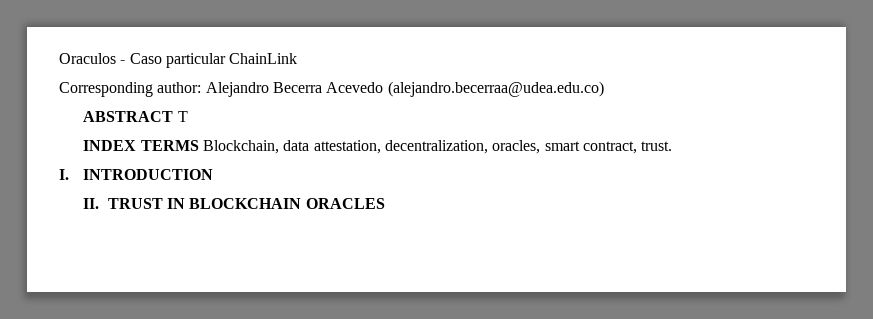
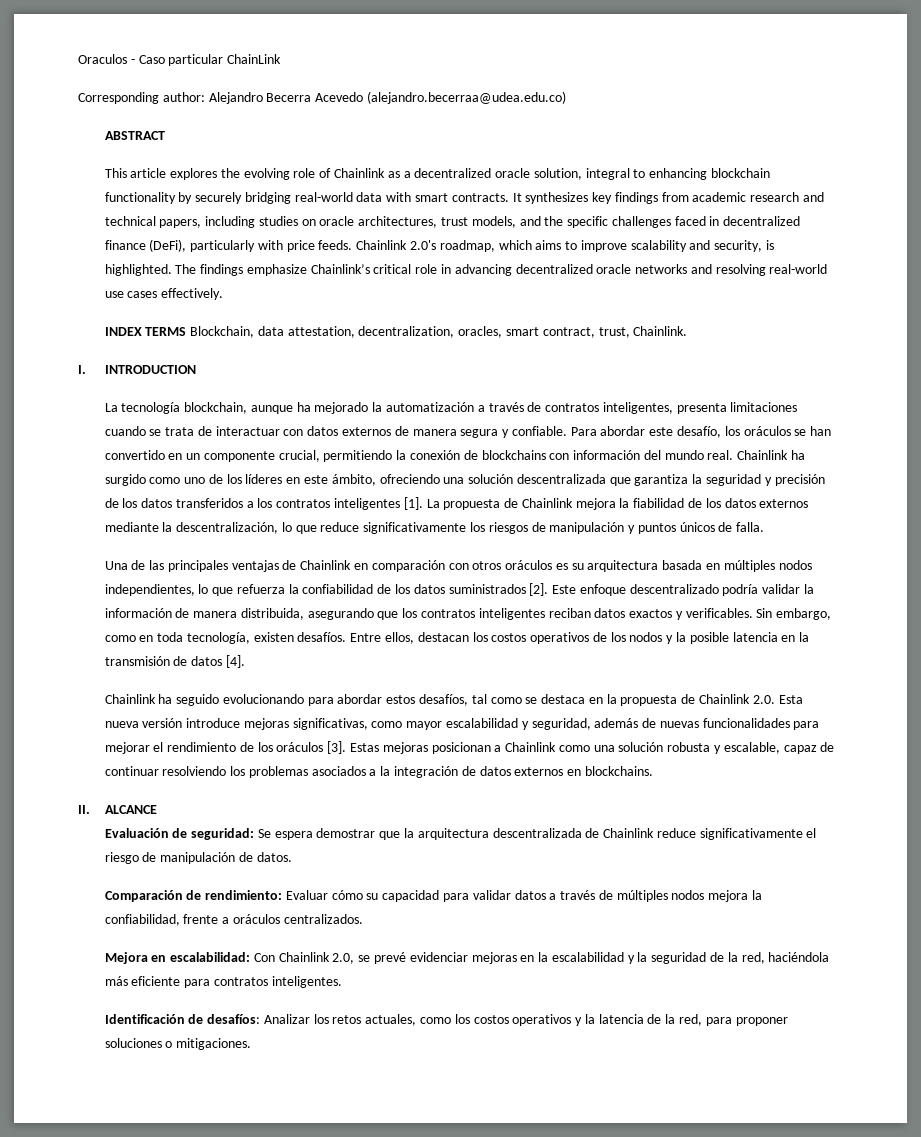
[177,111,188,122] T -> [104,168,770,180] [104,192,824,204] [104,216,801,228] [104,239,774,252] [104,264,828,276] [104,288,224,300] // This article explores the evolving role of Chainlink as a decentralized oracle solution, integral to enhancing blockchain functionality by securely bridging real-world data with smart contracts. It synthesizes key findings from academic research and technical papers, including studies on oracle architectures, trust models, and the specific challenges faced in decentralized finance (DeFi), particularly with price feeds. Chainlink 2.0's roadmap, which aims to improve scalability and security, is highlighted. The findings emphasize Chainlink’s critical role in advancing decentralized oracle networks and resolving real-world use cases effectively.
[641,141,673,151] trust. -> [598,326,688,338] trust, Chainlink.
[83,198,385,209] II. TRUST IN BLOCKCHAIN ORACLES -> [104,402,798,414] [104,426,832,438] [104,450,805,462] [104,474,825,486] [104,497,809,510] [104,522,765,534] [104,560,812,572] [104,583,814,596] [104,608,832,620] [104,632,810,644] [104,655,245,668] [104,694,803,706] [104,718,820,730] [104,741,835,754] [104,766,653,778] [78,805,157,814] [104,828,817,840] [104,852,292,864] [104,890,762,902] [104,914,363,926] [104,952,830,964] [104,976,342,988] [104,1014,788,1026] [104,1038,252,1050] La tecnología blockchain, aunque ha mejorado la automatización a través de contratos inteligentes, presenta limitaciones cuando se trata de interactuar con datos externos de manera segura y confiable. Para abordar este desafío, los oráculos se han convertido en un componente crucial, permitiendo la conexión de blockchains con información del mundo real. Chainlink ha surgido como uno de los líderes en este ámbito, ofreciendo una solución descentralizada que garantiza la seguridad y precisión de los datos transferidos a los contratos inteligentes [1]. La propuesta de Chainlink mejora la fiabilidad de los datos externos mediante la descentralización, lo que reduce significativamente los riesgos de manipulación y puntos únicos de falla. // Una de las principales ventajas de Chainlink en comparación con otros oráculos es su arquitectura basada en múltiples nodos independientes, lo que refuerza la confiabilidad de los datos suministrados [2]. Este enfoque descentralizado podría validar la información de manera distribuida, asegurando que los contratos inteligentes reciban datos exactos y verificables. Sin embargo, como en toda tecnología, existen desafíos. Entre ellos, destacan los costos operativos de los nodos y la posible latencia en la transmisión de datos [4]. // Chainlink ha seguido evolucionando para abordar estos desafíos, tal como se destaca en la propuesta de Chainlink 2.0. Esta nueva versión introduce mejoras significativas, como mayor escalabilidad y seguridad, además de nuevas funcionalidades para mejorar el rendimiento de los oráculos [3]. Estas mejoras posicionan a Chainlink como una solución robusta y escalable, capaz de continuar resolviendo los problemas asociados a la integración de datos externos en blockchains. // II. ALCANCE // Evaluación de seguridad: Se espera demostrar que la arquitectura descentralizada de Chainlink reduce significativamente el riesgo de manipulación de datos. // Comparación de rendimiento: Evaluar cómo su capacidad para validar datos a través de múltiples nodos mejora la confiabilidad, frente a oráculos centralizados. // Mejora en escalabilidad: Con Chainlink 2.0, se prevé evidenciar mejoras en la escalabilidad y la seguridad de la red, haciéndola más eficiente para contratos inteligentes. // Identificación de desafíos: Analizar los retos actuales, como los costos operativos y la latencia de la red, para proponer soluciones o mitigaciones.

